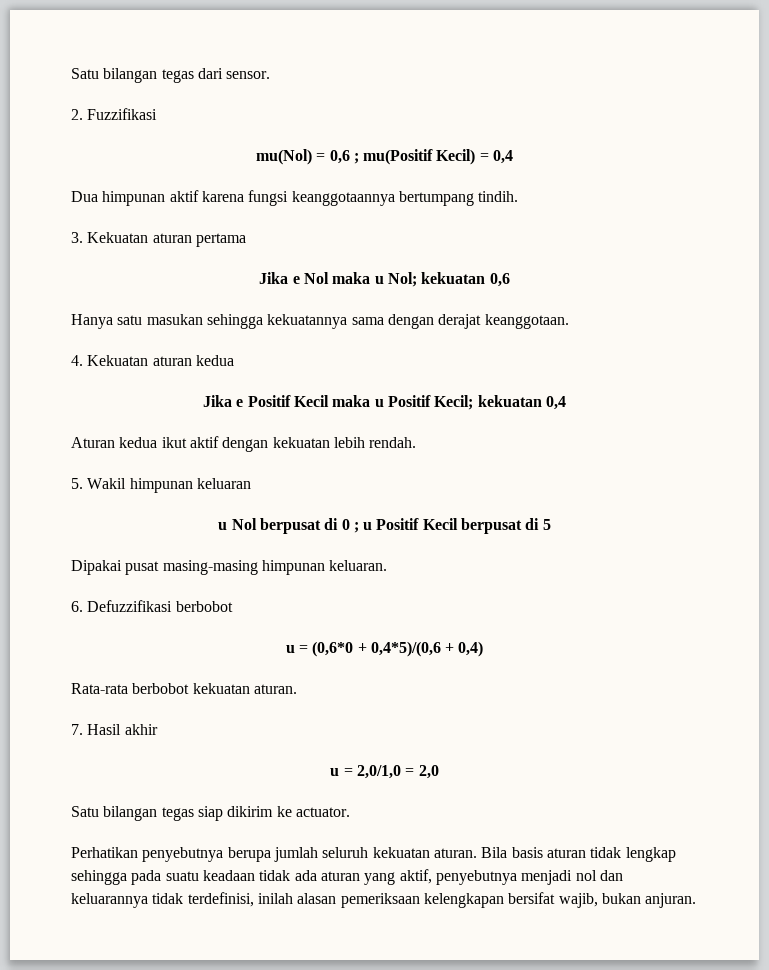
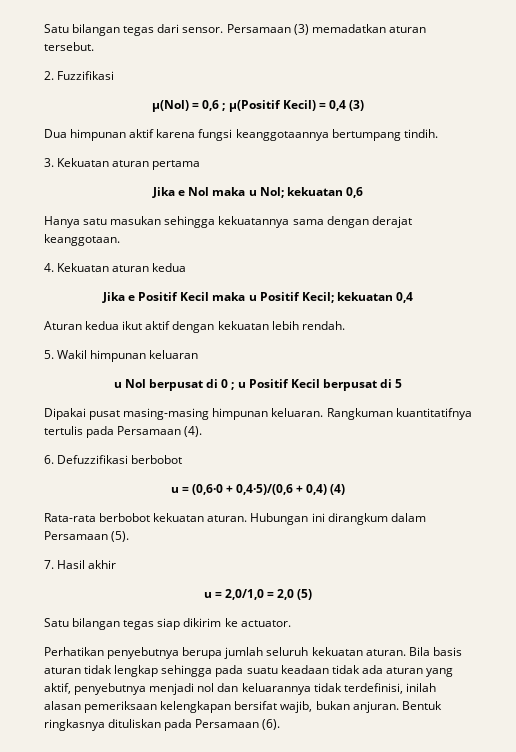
(271, 75) none -> [226,24,426,35] [44,42,94,51] Persamaan (3) memadatkan aturan tersebut.
[255,149,312,165] mu(Nol) -> [152,100,190,112] μ(Nol)
[363,149,434,165] mu(Positif -> [228,100,281,112] μ(Positif
(514, 157) none -> [348,100,364,111] (3)
(388, 565) none -> [326,408,472,420] [44,426,203,438] Rangkuman kuantitatifnya tertulis pada Persamaan (4).
[312,641,441,657] (0,6*0 + 0,4*5)/(0,6 -> [191,484,294,495] (0,6·0 + 0,4·5)/(0,6
(484, 649) none -> [330,484,346,495] (4)
(297, 689) none -> [250,513,426,525] [44,531,130,542] Hubungan ini dirangkum dalam Persamaan (5).
(439, 772) none -> [297,589,313,600] (5)
(697, 900) none -> [401,701,442,710] [44,719,281,731] Bentuk ringkasnya dituliskan pada Persamaan (6).

